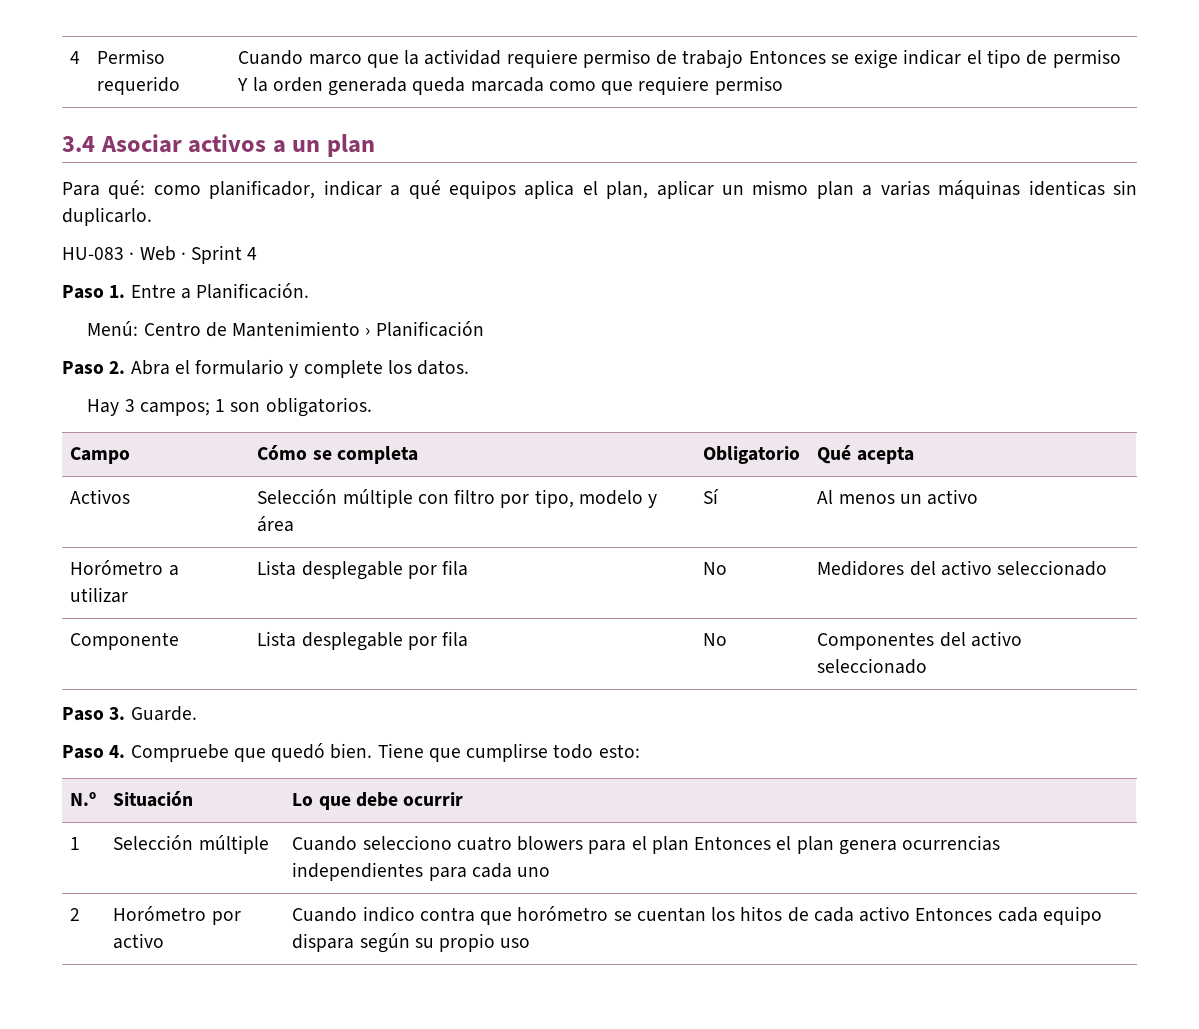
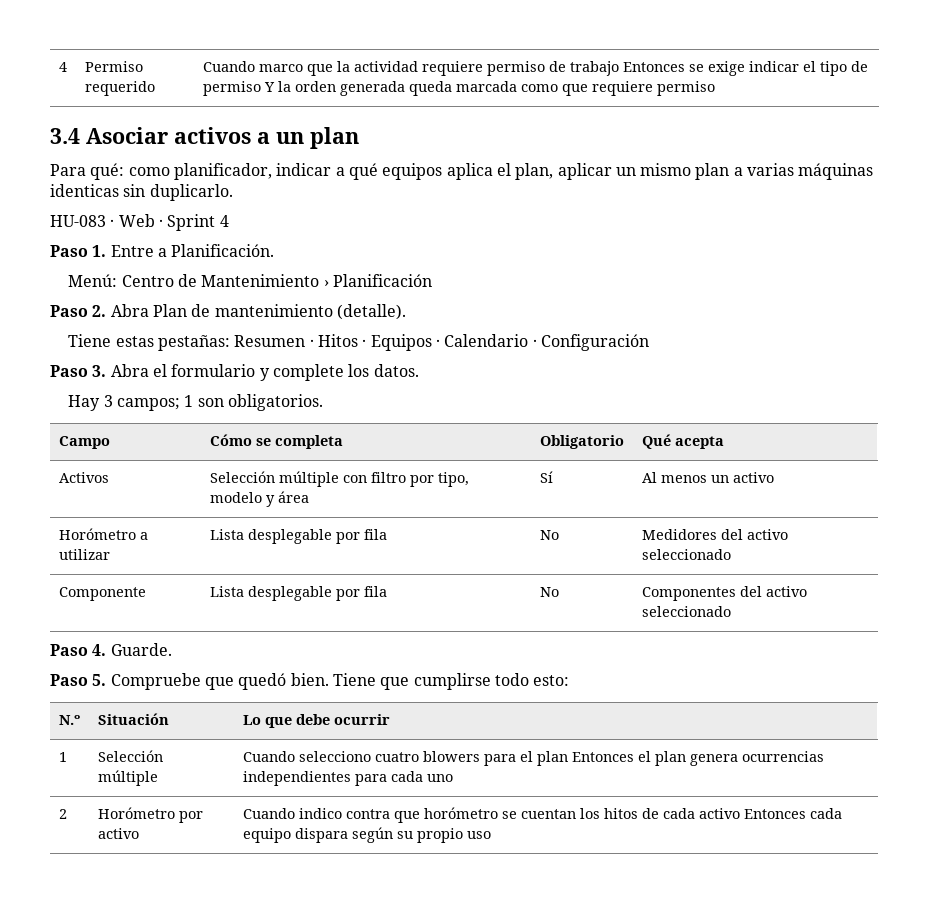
(170, 367) none -> [152,304,406,320] [68,334,649,351] [50,364,149,377] Plan de mantenimiento (detalle). // Tiene estas pestañas: Resumen · Hitos · Equipos · Calendario · Configuración // Paso 3. Abra
[109,707,126,720] 3. -> [92,644,107,656] 4.
[109,745,126,758] 4. -> [92,674,107,686] 5.

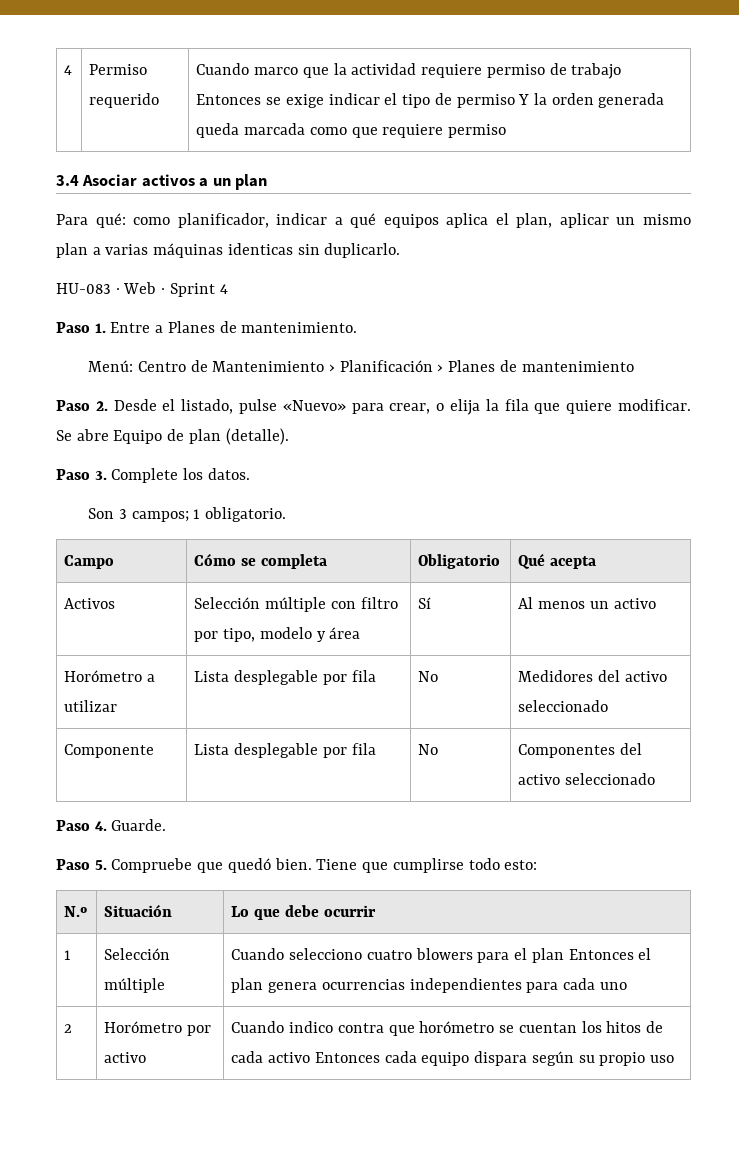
[171,244,275,257] Planificación. -> [167,321,358,333] Planes de mantenimiento.
[50,304,406,320] [68,334,649,351] [50,364,344,381] // Paso 2. Abra Plan de mantenimiento (detalle). // Tiene estas pestañas: Resumen · Hitos · Equipos · Calendario · Configuración // Paso 3. Abra el formulario y complete -> [437,360,634,372] [56,399,691,415] [56,428,289,445] [56,468,179,483] › Planes de mantenimiento // Paso 2. Desde el listado, pulse «Nuevo» para crear, o elija la fila que quiere modificar. Se abre Equipo de plan (detalle). // Paso 3. Complete
[68,395,101,411] Hay -> [88,508,115,519] Son
[197,394,324,411] son obligatorios. -> [205,507,287,522] obligatorio.

